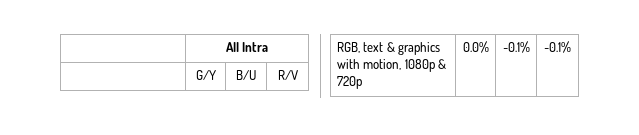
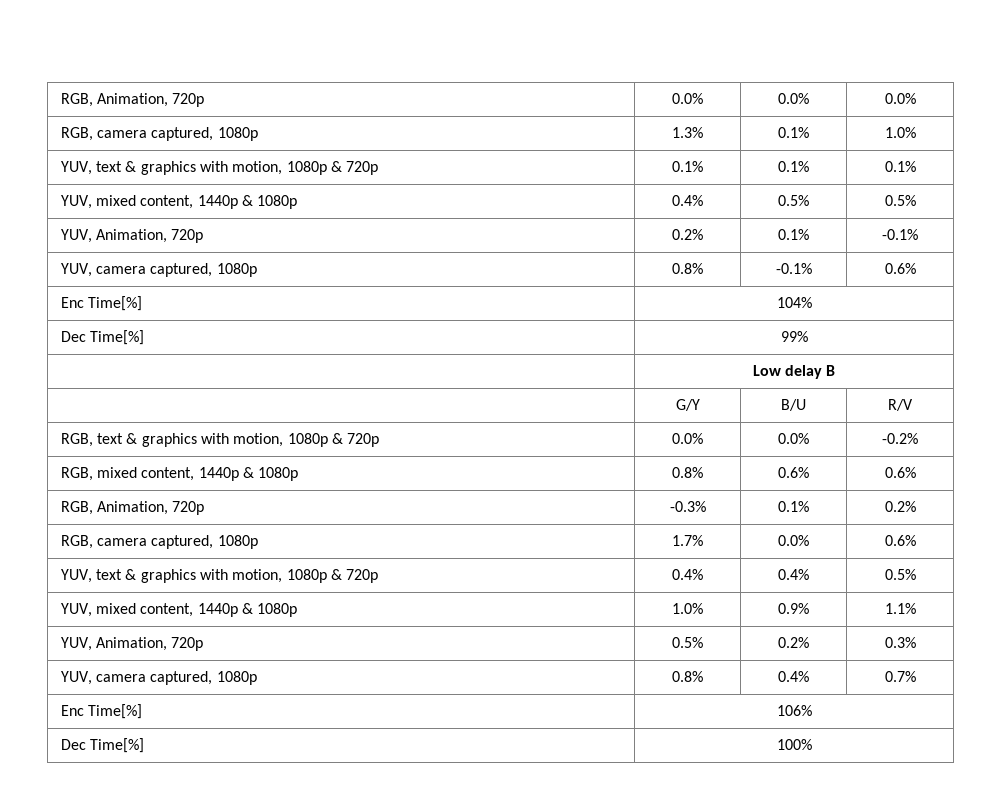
[225,42,269,52] | All Intra -> [60,93,205,107] [672,93,703,104] [778,93,809,104] [884,93,916,104] [60,127,258,141] [672,127,703,138] [778,127,809,138] [884,127,916,138] [60,161,379,175] [672,161,703,172] [778,161,809,172] [884,161,916,172] [60,195,298,209] [672,195,703,206] [778,195,809,206] [884,195,916,206] [60,229,204,243] [672,229,703,240] [778,229,809,240] [882,229,918,240] [60,263,257,277] [672,263,703,274] [775,263,812,274] [884,263,916,274] [60,296,143,311] [776,297,812,308] [60,330,145,345] [780,331,808,342] [752,365,836,379] RGB, Animation, 720p | 0.0% | 0.0% | 0.0% // RGB, camera captured, 1080p | 1.3% | 0.1% | 1.0% // YUV, text & graphics with motion, 1080p & 720p | 0.1% | 0.1% | 0.1% // YUV, mixed content, 1440p & 1080p | 0.4% | 0.5% | 0.5% // YUV, Animation, 720p | 0.2% | 0.1% | -0.1% // YUV, camera captured, 1080p | 0.8% | -0.1% | 0.6% // Enc Time[%] | 104% // Dec Time[%] | 99% // | Low delay B
[502,41,530,53] [544,41,571,53] -0.1% | -0.1% -> [778,433,809,444] [882,433,918,444] [60,467,299,481] [672,467,703,478] [778,467,809,478] [884,467,916,478] [60,501,205,515] [669,501,706,512] [778,501,809,512] [884,501,916,512] [60,535,258,549] [672,535,703,546] [778,535,809,546] [884,535,916,546] [60,569,379,583] [672,569,703,580] [778,569,809,580] [884,569,916,580] [60,603,298,617] [672,603,703,614] [778,603,809,614] [884,603,916,614] [60,637,204,651] [672,637,703,648] [778,637,809,648] [884,637,916,648] [60,671,257,685] [672,671,703,682] [778,671,809,682] [884,671,916,682] [60,704,143,719] [776,705,812,716] [60,738,145,753] [776,739,812,750] 0.0% | -0.2% // RGB, mixed content, 1440p & 1080p | 0.8% | 0.6% | 0.6% // RGB, Animation, 720p | -0.3% | 0.1% | 0.2% // RGB, camera captured, 1080p | 1.7% | 0.0% | 0.6% // YUV, text & graphics with motion, 1080p & 720p | 0.4% | 0.4% | 0.5% // YUV, mixed content, 1440p & 1080p | 1.0% | 0.9% | 1.1% // YUV, Animation, 720p | 0.5% | 0.2% | 0.3% // YUV, camera captured, 1080p | 0.8% | 0.4% | 0.7% // Enc Time[%] | 106% // Dec Time[%] | 100%

